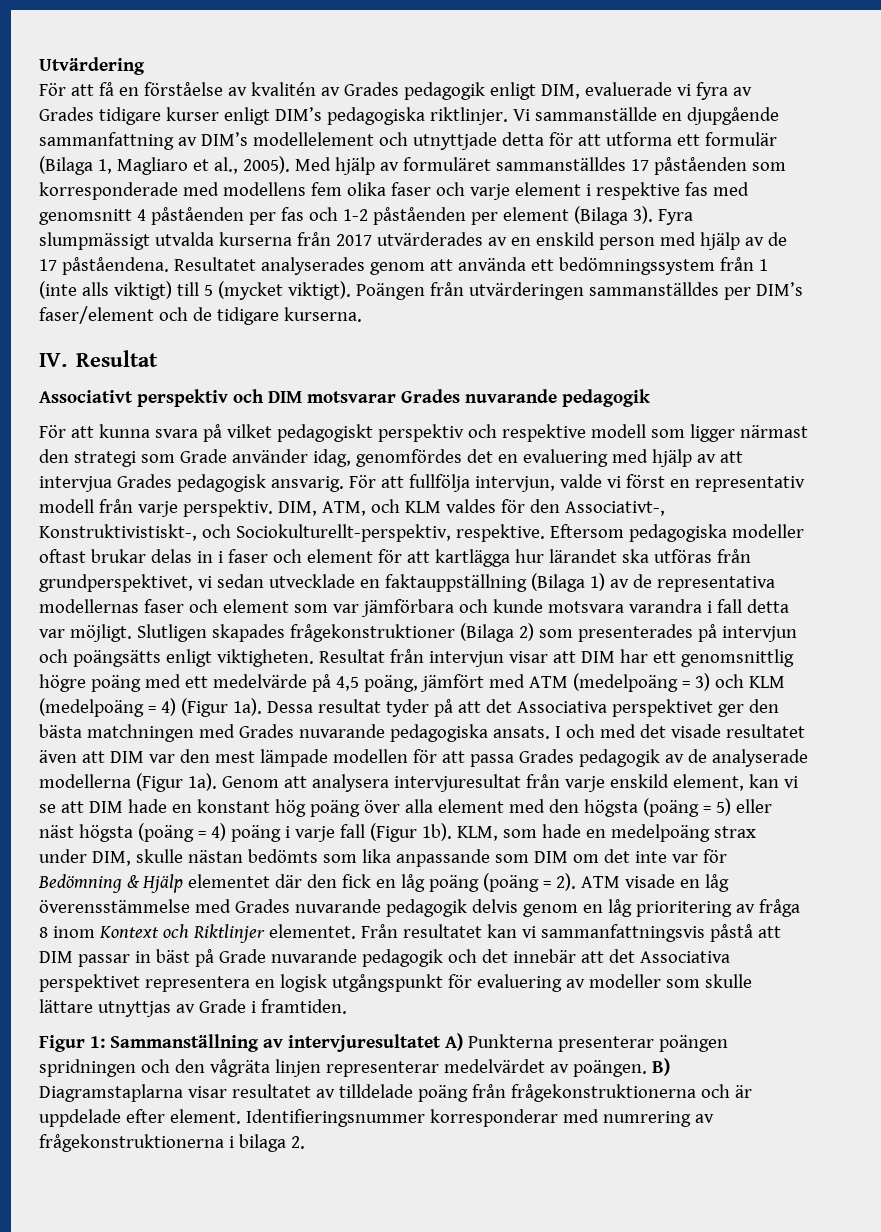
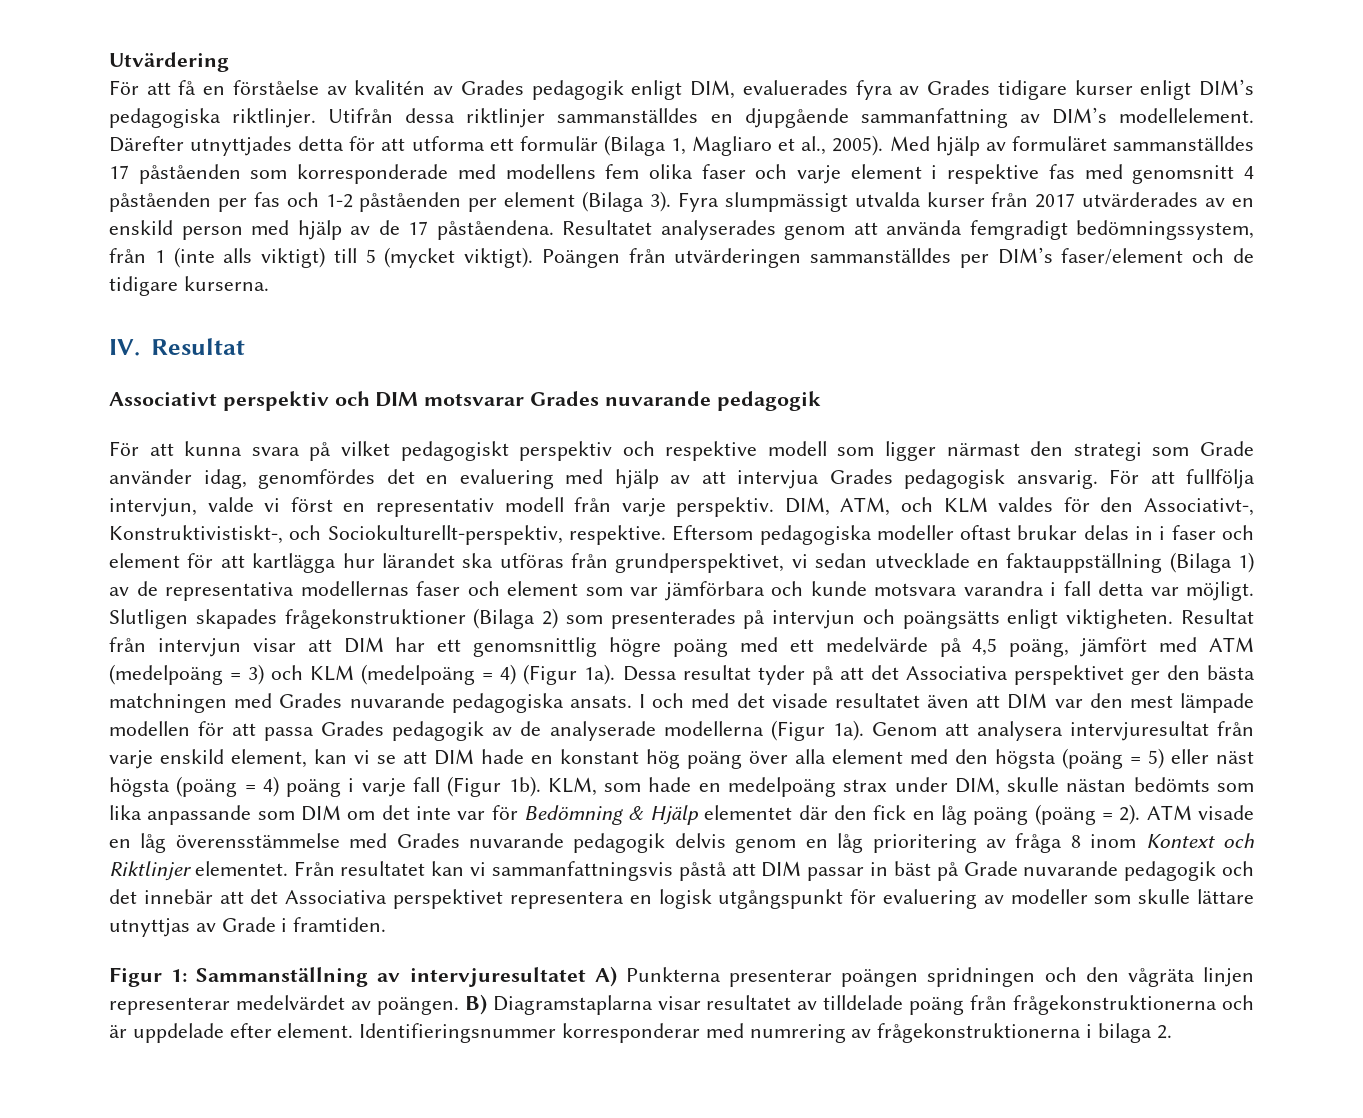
[584,82,691,96] evaluerade vi -> [742,80,848,95] evaluerades
[512,107,657,121] Vi sammanställde -> [328,108,699,128] Utifrån dessa riktlinjer sammanställdes
[252,132,497,150] modellelement och utnyttjade -> [1119,108,1254,123] [109,136,293,156] modellelement. Därefter utnyttjades
[218,232,292,246] kurserna -> [926,192,985,207] kurser
[530,257,715,275] ett bedömningssystem -> [969,220,1254,240] femgradigt bedömningssystem,

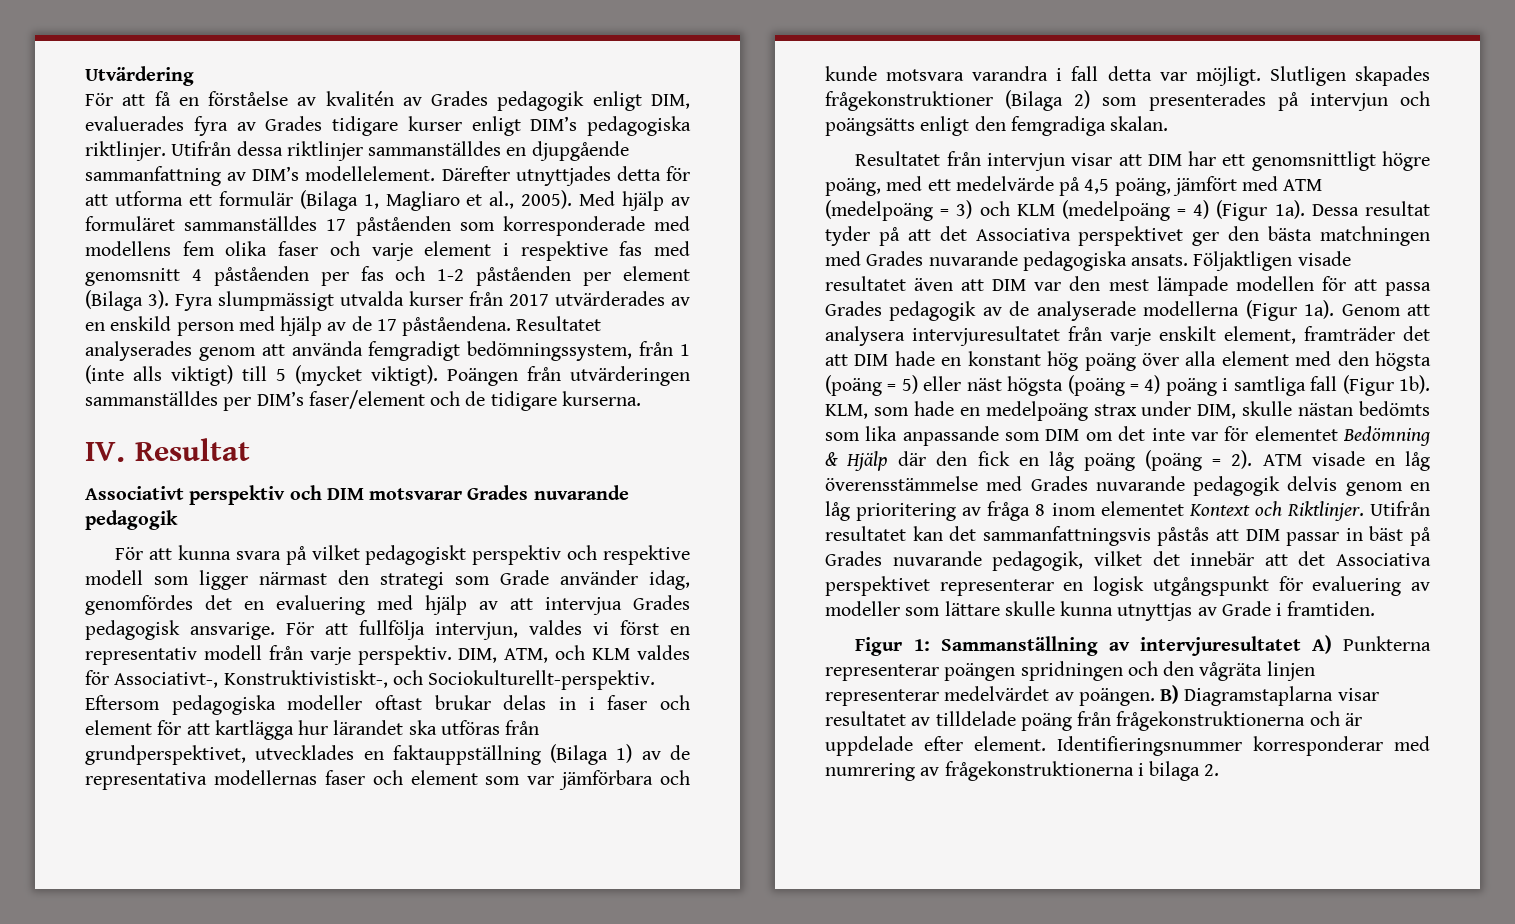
[1016,470,1098,489] ansvarig. -> [190,622,275,640] ansvarige.
[207,497,254,512] valde -> [529,620,582,635] valdes
[1100,497,1134,512] den -> (109, 677) none
[327,525,666,545] Sociokulturellt-perspektiv, respektive. -> [428,670,656,690] Sociokulturellt-perspektiv.
[791,553,970,568] vi sedan utvecklade -> [255,745,355,760] utvecklades
[1066,609,1254,629] viktigheten. Resultat -> [974,116,1169,136] [855,151,941,166] den femgradiga skalan. // Resultatet
[473,637,729,657] genomsnittlig högre poäng -> [1251,151,1430,171] [825,178,881,196] genomsnittligt högre poäng,
[639,693,765,708] I och med det -> [1193,251,1293,271] Följaktligen
[1069,721,1254,741] [109,749,396,769] intervjuresultat från varje enskild element, kan vi se -> [912,326,1430,346] intervjuresultatet från varje enskilt element, framträder det
[361,778,406,797] varje -> [1233,376,1306,396] samtliga
(518, 812) none -> [1254,426,1338,441] elementet
[704,805,793,820] elementet -> (889, 461) none
(1137, 841) none -> [1100,501,1184,516] elementet
[109,861,727,881] Riktlinjer elementet. Från resultatet kan vi sammanfattningsvis påstå -> [1286,501,1430,521] [825,526,1210,546] Riktlinjer. Utifrån resultatet kan det sammanfattningsvis påstås
[963,861,1255,881] Grade nuvarande pedagogik och -> [825,551,1142,571] Grades nuvarande pedagogik, vilket
[509,891,624,909] representera -> [939,579,1054,596] representerar
[1138,889,1254,904] skulle lättare -> [944,601,1114,616] lättare skulle kunna
[729,969,833,987] presenterar -> [825,664,939,681] representerar

